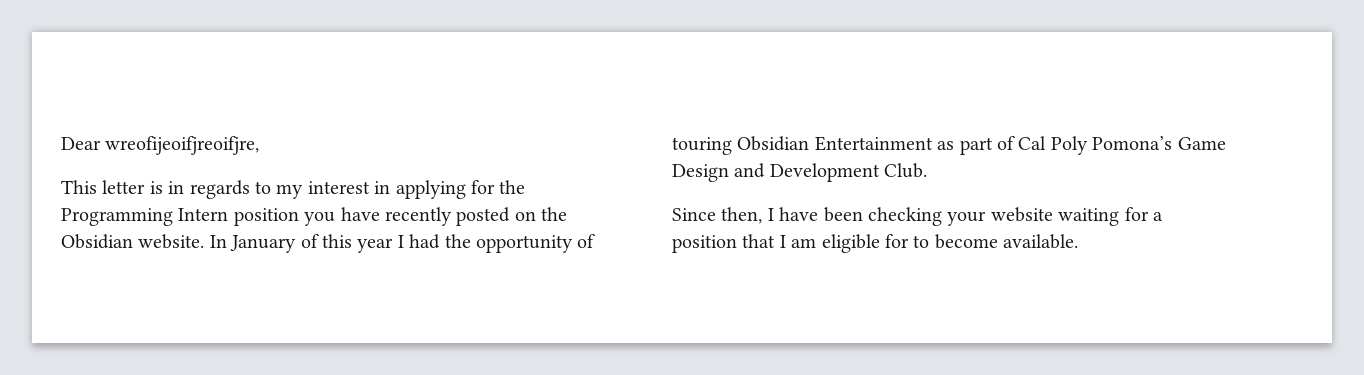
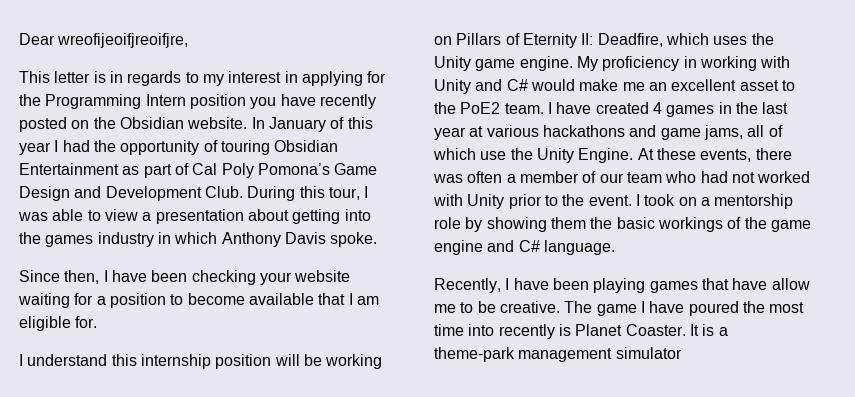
(928, 170) none -> [247,186,369,201] [18,209,371,224] [19,232,378,247] During this tour, I was able to view a presentation about getting into the games industry in which Anthony Davis spoke.
(737, 244) none -> [170,293,314,305] to become available
[885,234,1079,249] for to become available. -> [75,316,98,328] [19,354,383,369] [434,33,774,48] [434,56,791,71] [434,79,795,94] [434,102,789,117] [434,125,783,140] [433,148,792,163] [433,171,811,183] [433,194,794,209] [434,217,811,232] [434,240,615,255] [434,278,810,293] [434,301,805,316] [434,324,728,339] [434,347,682,362] for. // I understand this internship position will be working on Pillars of Eternity II: Deadfire, which uses the Unity game engine. My proficiency in working with Unity and C# would make me an excellent asset to the PoE2 team. I have created 4 games in the last year at various hackathons and game jams, all of which use the Unity Engine. At these events, there was often a member of our team who had not worked with Unity prior to the event. I took on a mentorship role by showing them the basic workings of the game engine and C# language. // Recently, I have been playing games that have allow me to be creative. The game I have poured the most time into recently is Planet Coaster. It is a theme-park management simulator

